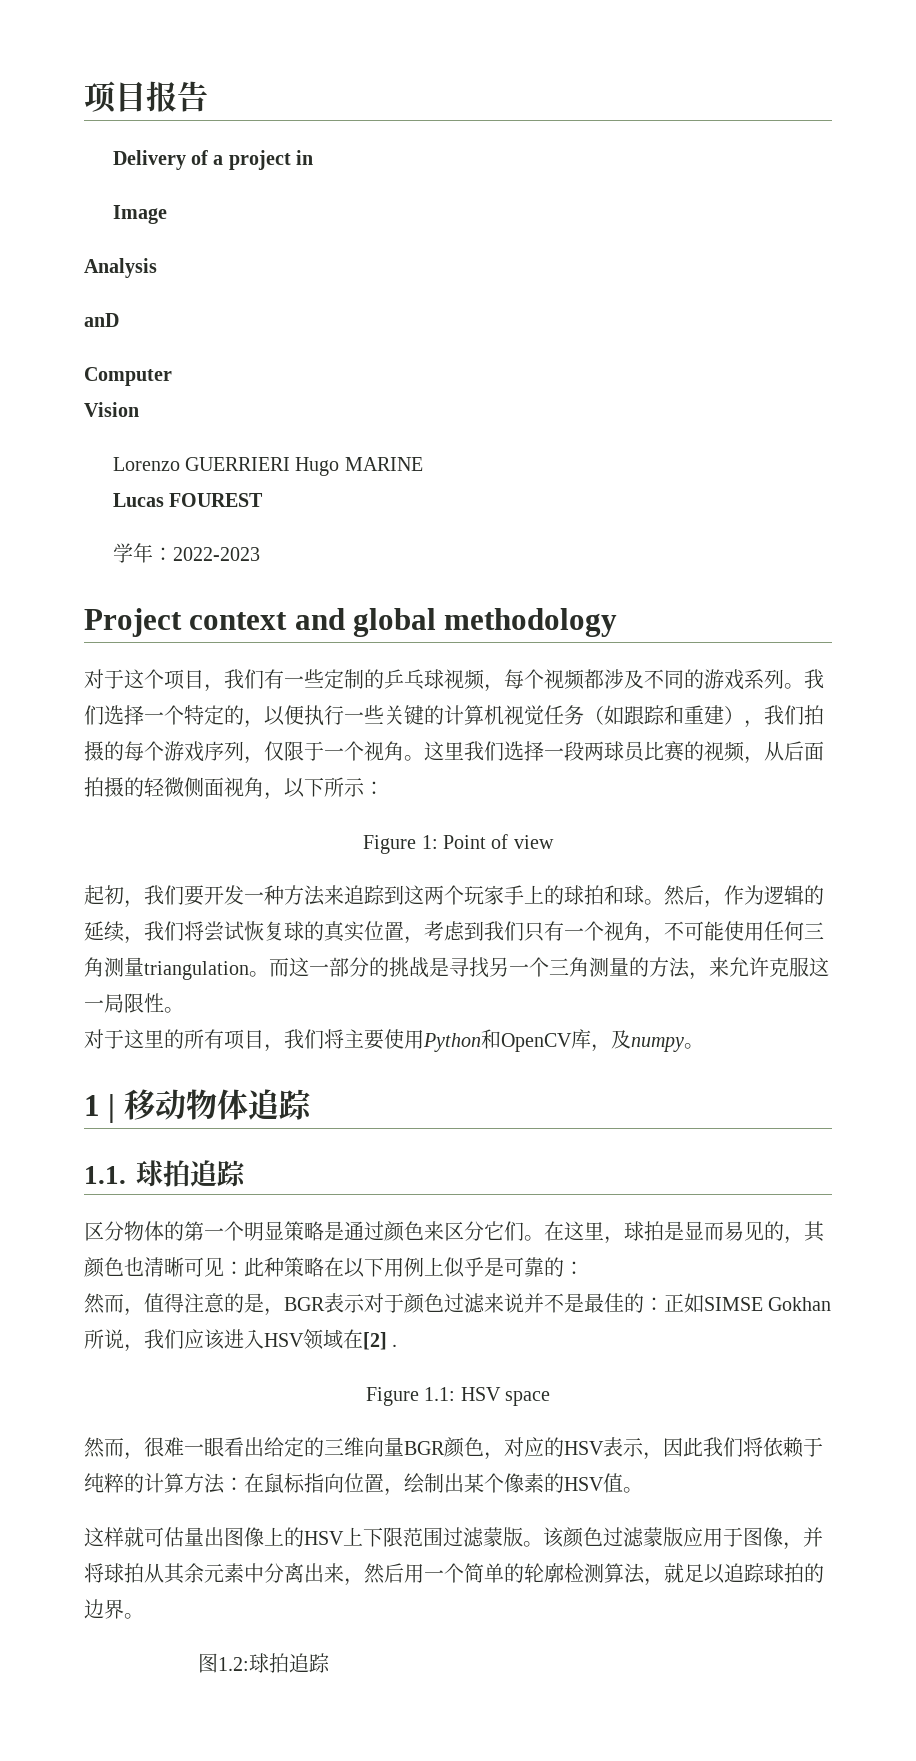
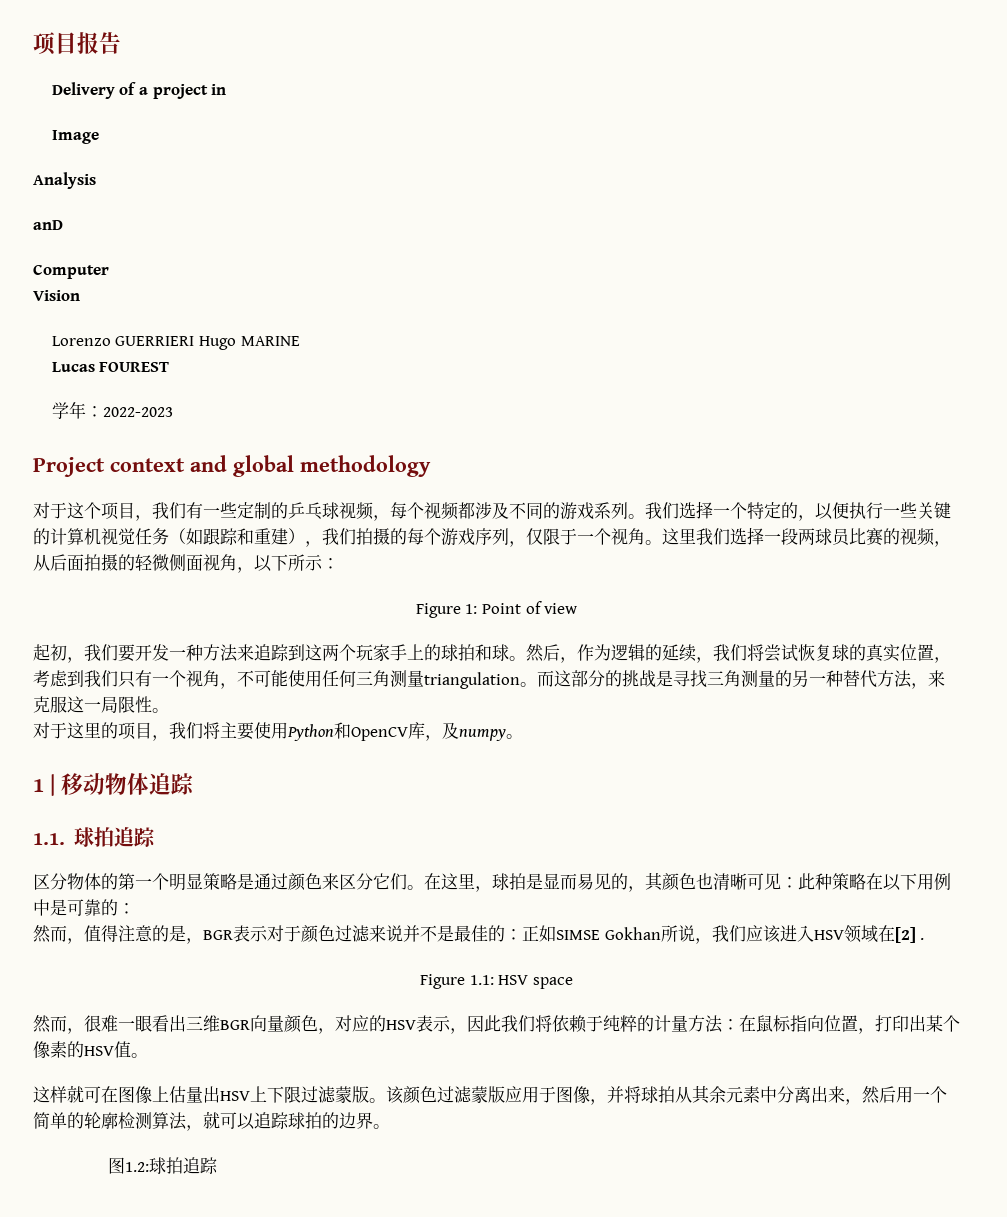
[309,964,329,975] 一 -> (571, 678) none
[489,957,549,977] 另一个 -> (707, 679) none
(649, 967) none -> [792,670,877,688] 另一种替代
[729,957,769,977] 允许 -> (945, 678) none
[184,1029,224,1049] 所有 -> (118, 730) none
[424,1257,484,1278] 上似乎 -> [33,899,50,916] 中
[264,1437,445,1457] 给定的三维向量BGR -> [186,1015,284,1032] 三维BGR向量
[164,1473,184,1493] 算 -> [671,1015,688,1032] 量
[404,1473,444,1494] 绘制 -> [875,1015,909,1032] 打印
[164,1527,304,1547] 估量出图像上的 -> [101,1086,220,1104] 在图像上估量出
[403,1527,443,1547] 范围 -> (301, 1094) none
[684,1564,704,1583] 足 -> [220,1112,237,1129] 可

